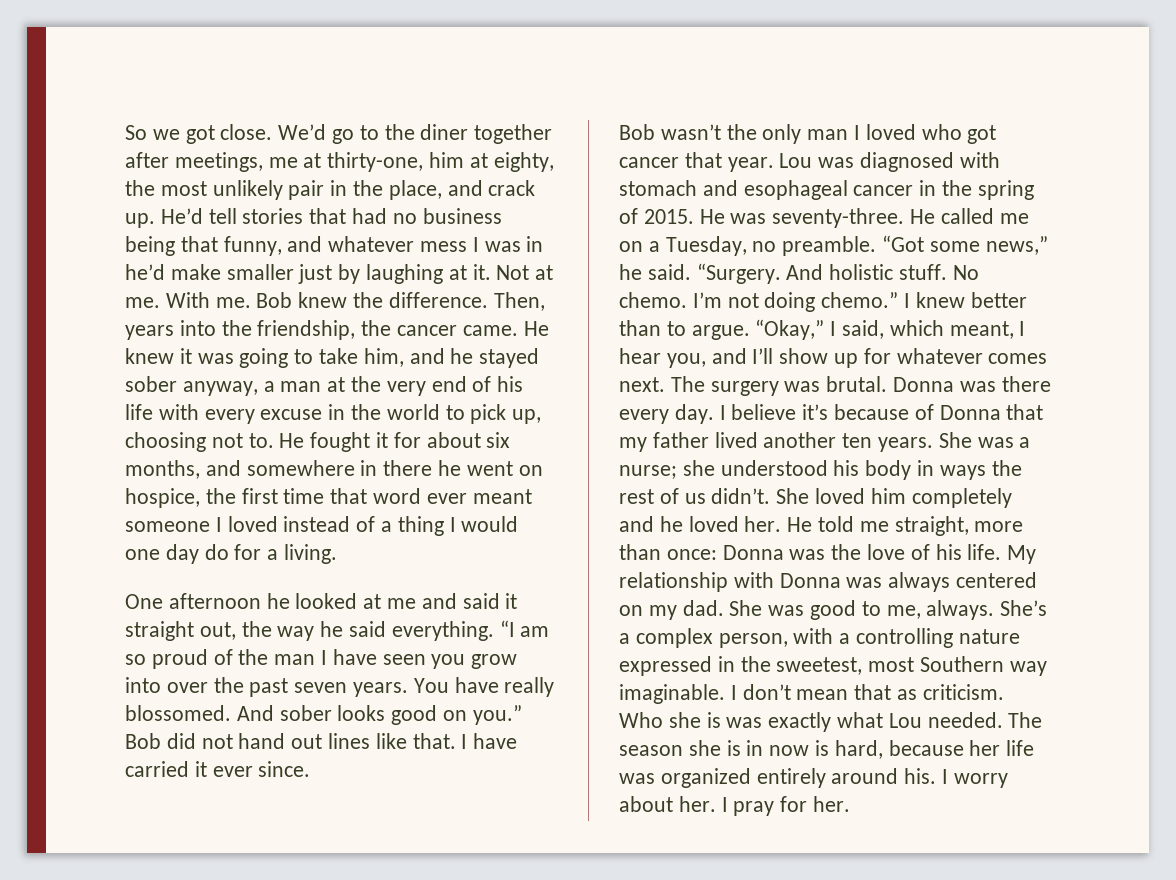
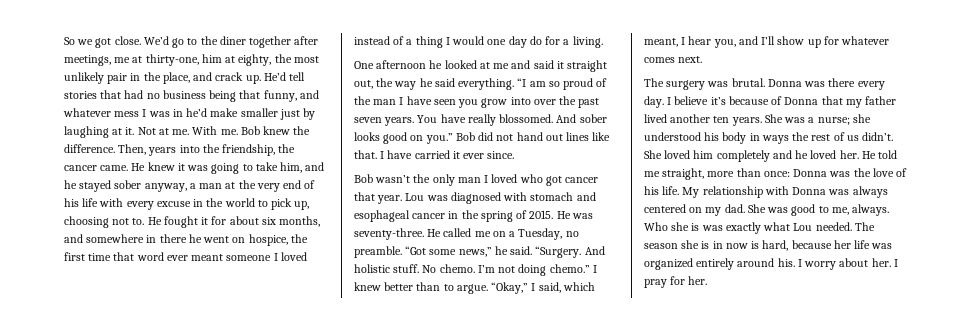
(665, 384) none -> (703, 59) //
[1000,600,1048,616] [619,628,1020,648] [619,656,1047,676] [619,684,1004,704] She’s a complex person, with a controlling nature expressed in the sweetest, most Southern way imaginable. I don’t mean that as criticism. -> (890, 210) none

